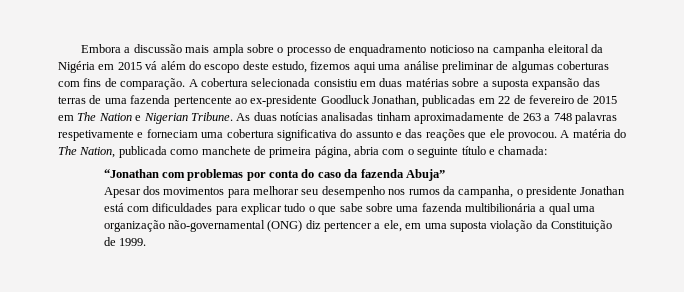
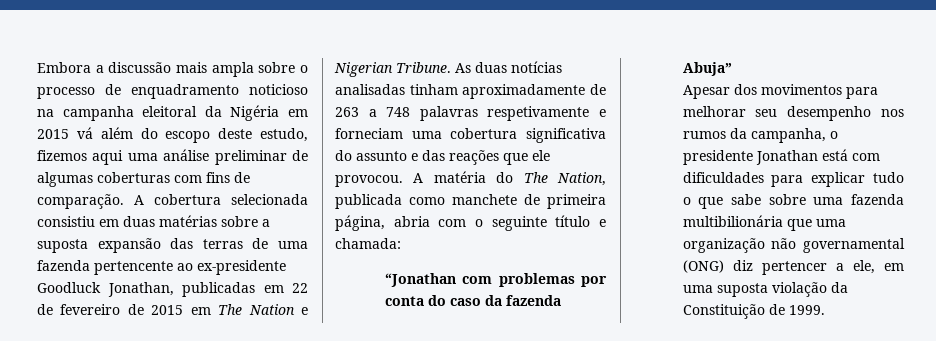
[539,203,596,215] [103,220,265,232] a qual uma organização não-governamental -> [786,219,846,231] [682,238,905,253] que uma organização não governamental

